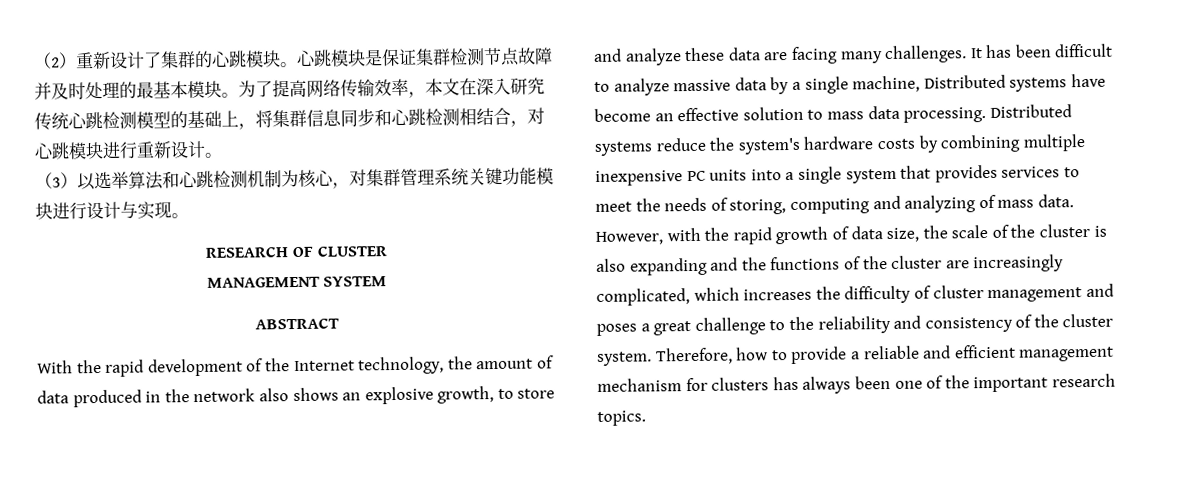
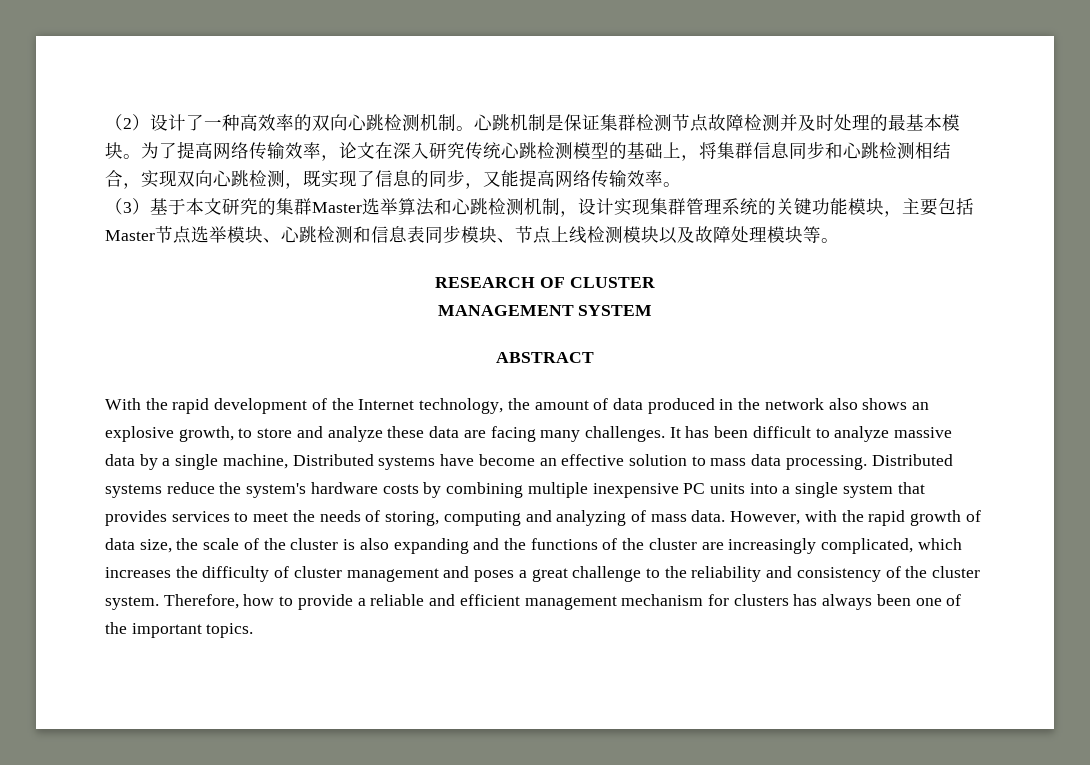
[75,49,366,70] 重新设计了集群的心跳模块。心跳模块 -> [150,113,546,131] 设计了一种高效率的双向心跳检测机制。心跳机制
(553, 56) none -> [744,114,780,131] 检测
[425,78,443,96] 本 -> [339,142,357,159] 论
[527,107,545,125] [34,140,223,160] [35,172,96,191] 对心跳模块进行重新设计。 // （3）以 -> [141,169,681,189] [105,198,362,215] 实现双向心跳检测，既实现了信息的同步，又能提高网络传输效率。 // （3）基于本文研究的集群Master
[281,169,367,189] 为核心，对 -> [560,198,650,217] ，设计实现
(469, 177) none -> [758,198,776,215] 的
[52,201,172,220] 进行设计与实现 -> [884,198,974,217] [105,225,821,244] ，主要包括Master节点选举模块、心跳检测和信息表同步模块、节点上线检测模块以及故障处理模块等
[1051,373,1116,388] research -> (202, 630) none

